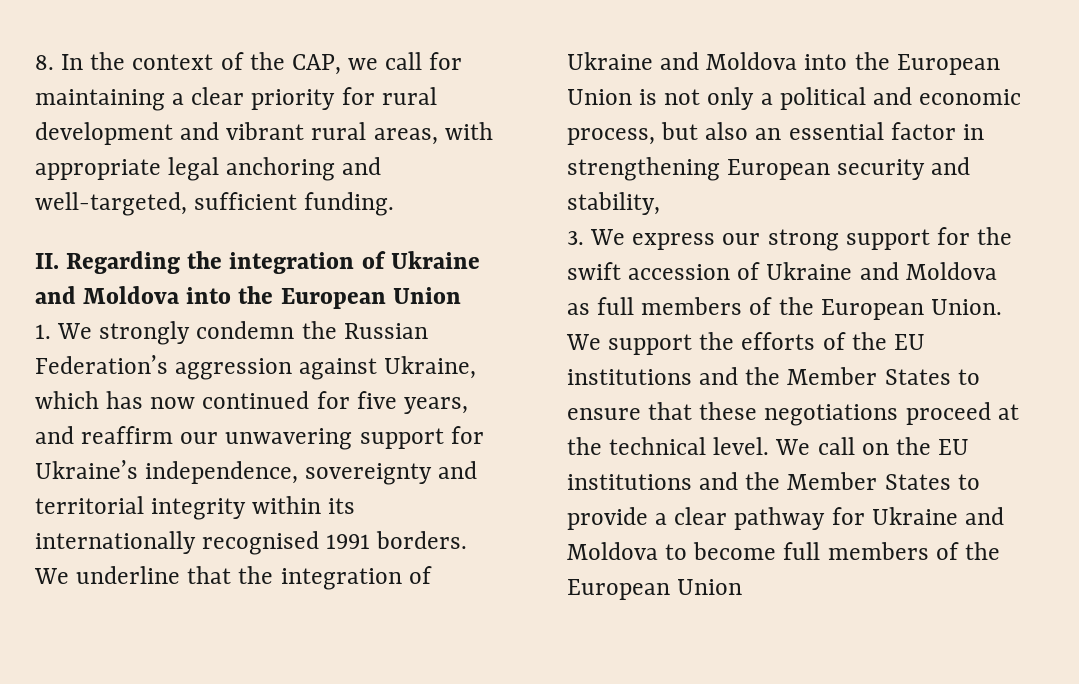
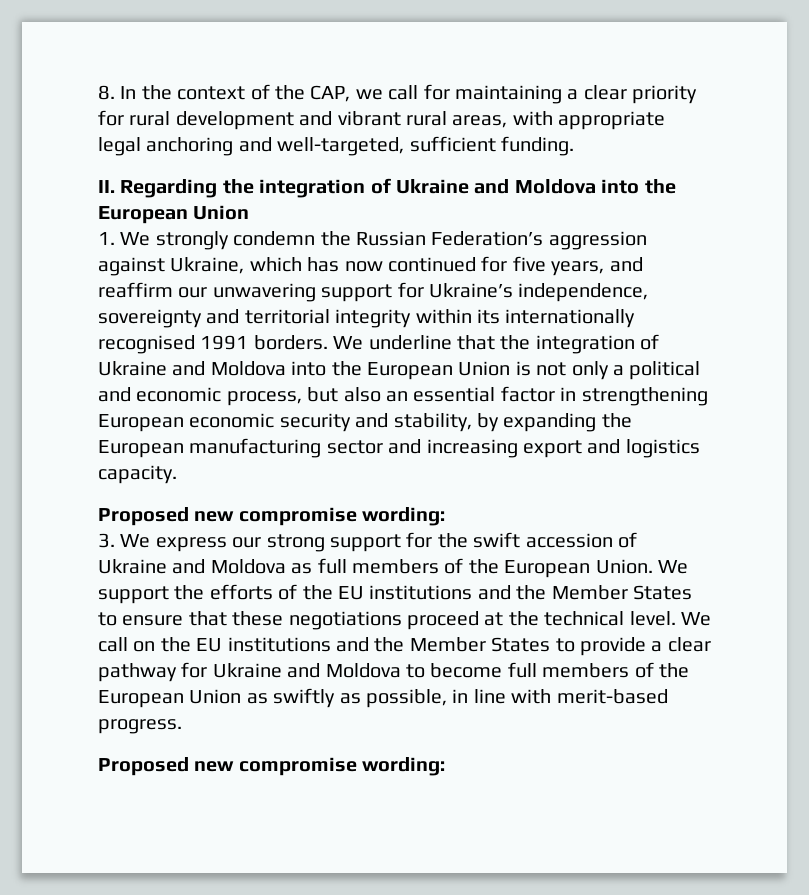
(831, 169) none -> [189,413,275,428] economic
(660, 203) none -> [476,413,632,432] [98,438,700,458] [98,465,177,484] [98,507,446,526] by expanding the European manufacturing sector and increasing export and logistics capacity. // Proposed new compromise wording:
(743, 587) none -> [246,688,668,708] [98,719,182,734] [98,757,446,776] as swiftly as possible, in line with merit-based progress. // Proposed new compromise wording:

